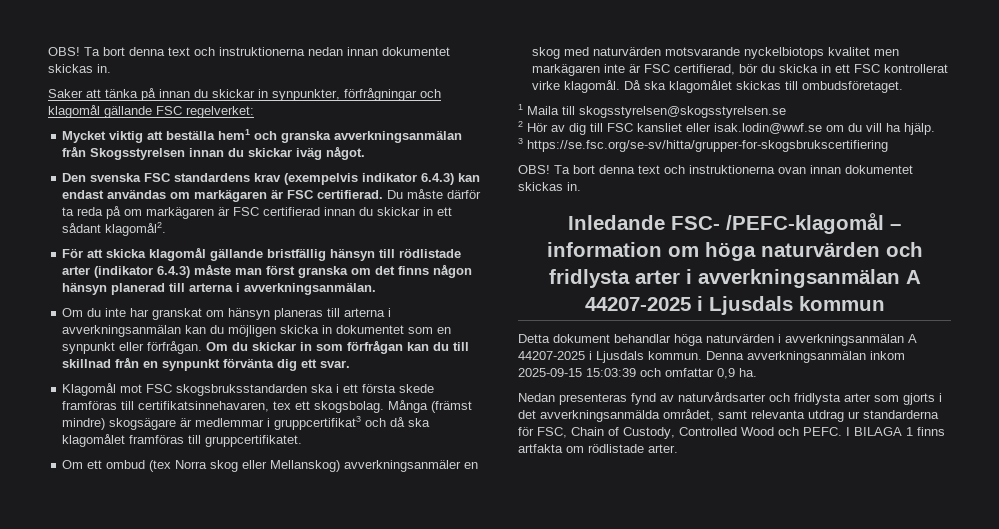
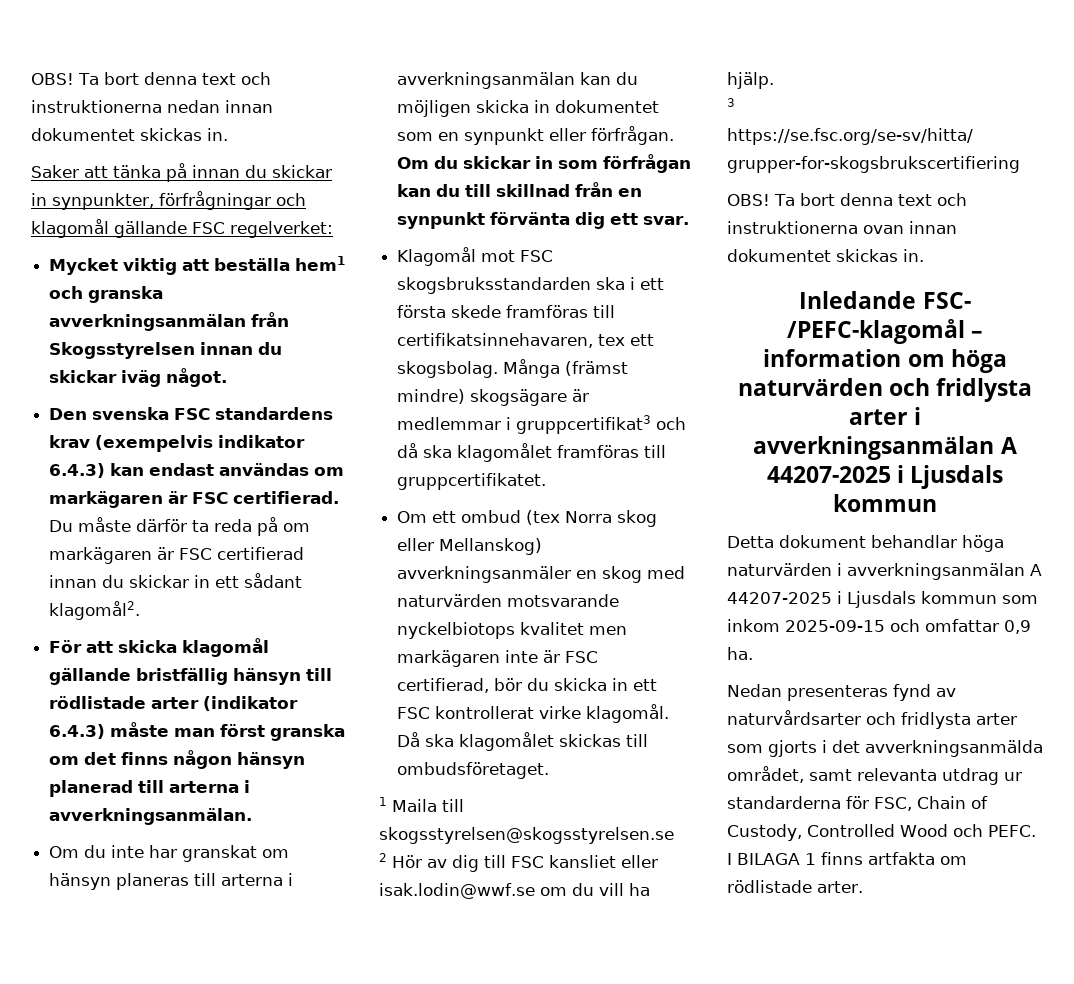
[648,351,866,363] kommun. Denna avverkningsanmälan -> [921,591,1038,604] kommun som
[586,368,636,377] 15:03:39 -> (885, 626) none

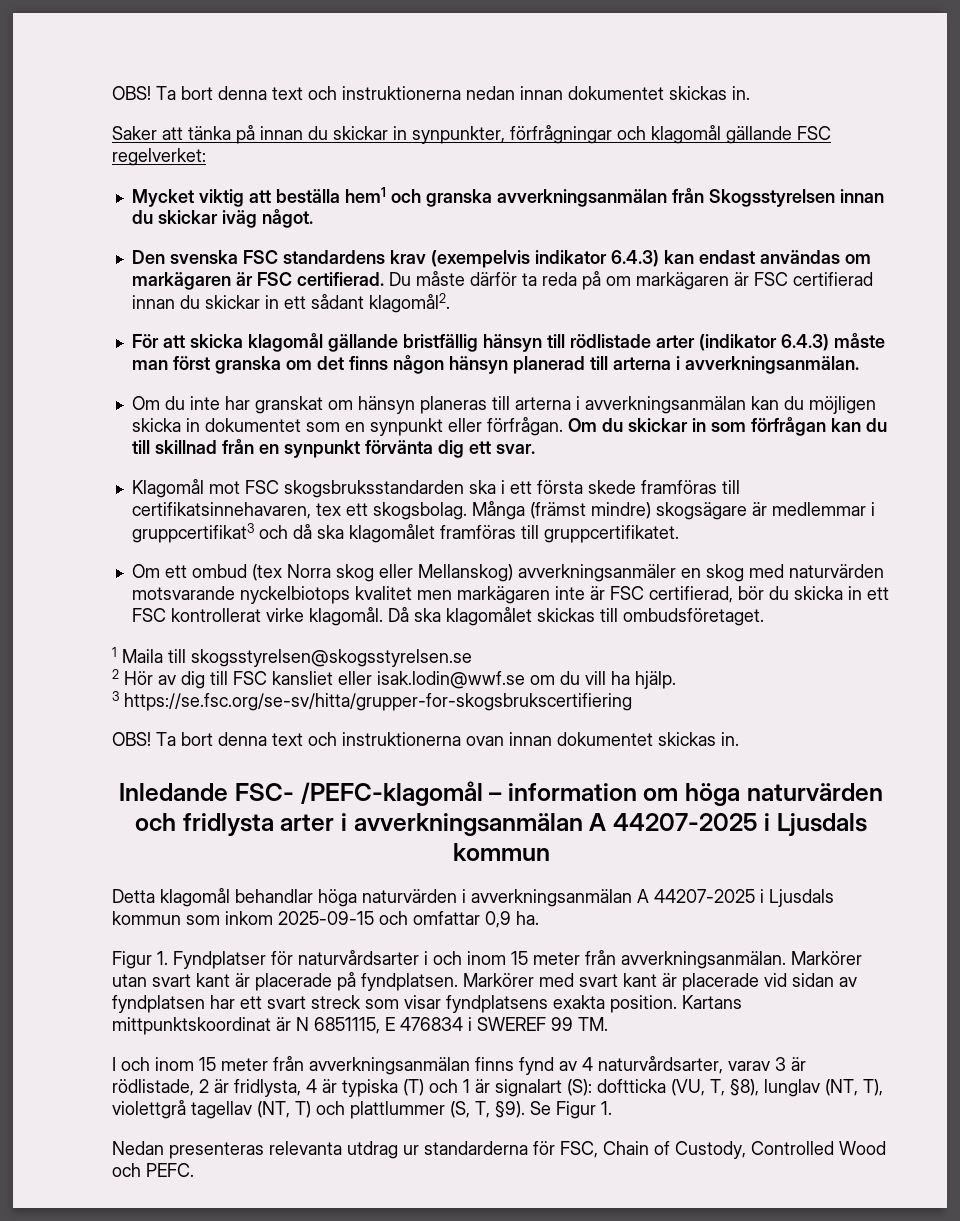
[779,535,866,548] dokument -> [160,888,230,907] klagomål
[727,684,956,701] [727,710,1017,729] [727,740,1043,757] [727,766,852,783] Nedan presenteras fynd av naturvårdsarter och fridlysta arter som gjorts i det avverkningsanmälda området, samt -> [112,950,862,969] [112,972,857,991] [112,995,742,1013] [112,1017,608,1035] [112,1056,806,1075] [112,1079,883,1097] [112,1100,612,1119] [112,1141,264,1159] Figur 1. Fyndplatser för naturvårdsarter i och inom 15 meter från avverkningsanmälan. Markörer utan svart kant är placerade på fyndplatsen. Markörer med svart kant är placerade vid sidan av fyndplatsen har ett svart streck som visar fyndplatsens exakta position. Kartans mittpunktskoordinat är N 6851115, E 476834 i SWEREF 99 TM. // I och inom 15 meter från avverkningsanmälan finns fynd av 4 naturvårdsarter, varav 3 är rödlistade, 2 är fridlysta, 4 är typiska (T) och 1 är signalart (S): doftticka (VU, T, §8), lunglav (NT, T), violettgrå tagellav (NT, T) och plattlummer (S, T, §9). Se Figur 1. // Nedan presenteras
[727,852,967,865] [727,880,863,893] I BILAGA 1 finns artfakta om rödlistade arter. -> (194, 1170) none

